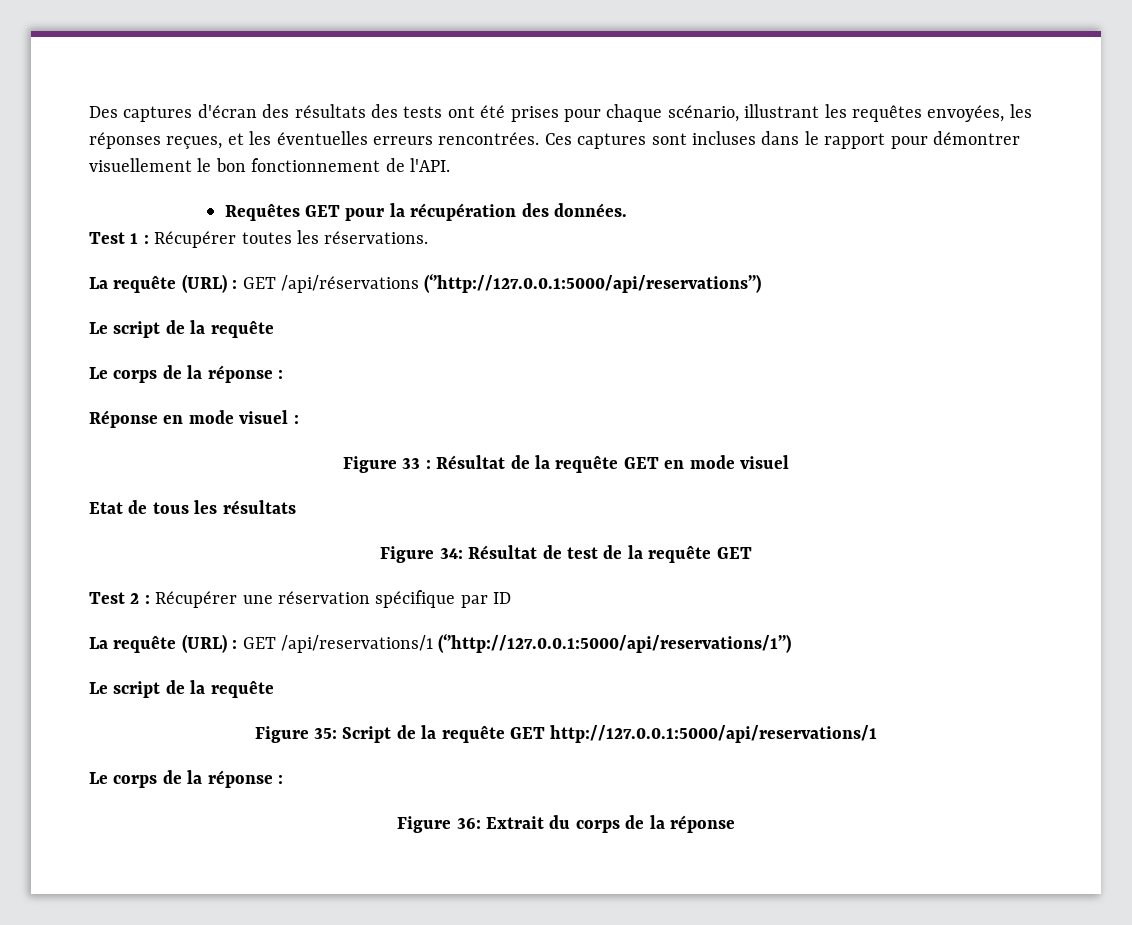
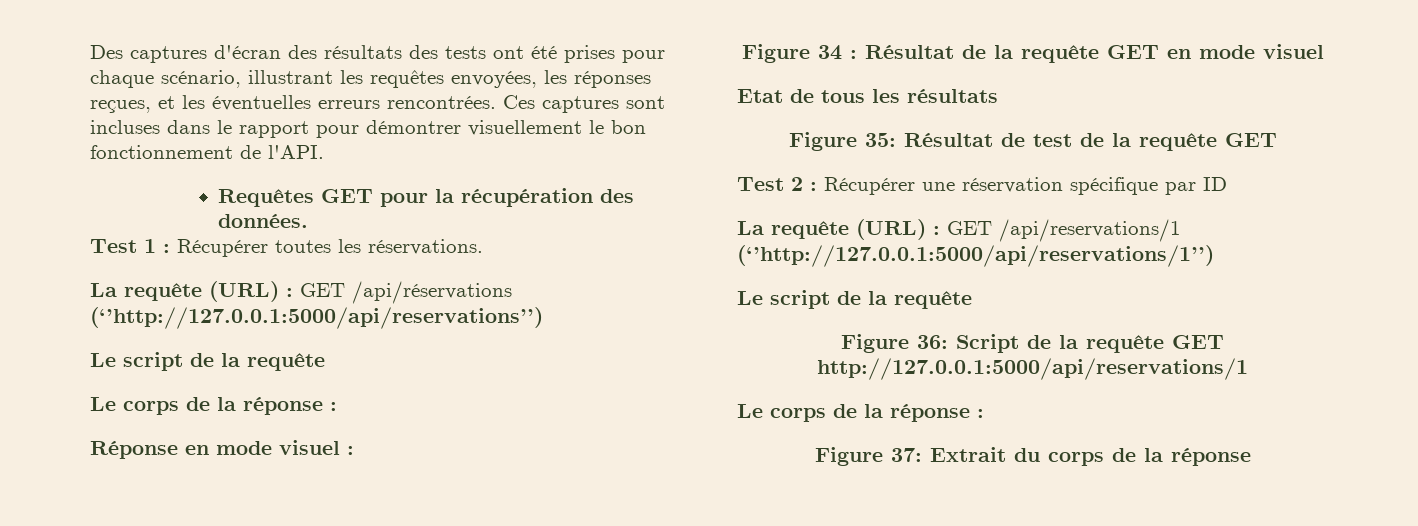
[402,458,421,469] 33 -> [817,45,842,60] 34
[439,548,463,559] 34: -> [864,133,896,147] 35:
[314,728,337,739] 35: -> [917,335,948,349] 36:
[456,818,481,829] 36: -> [890,448,922,462] 37:

